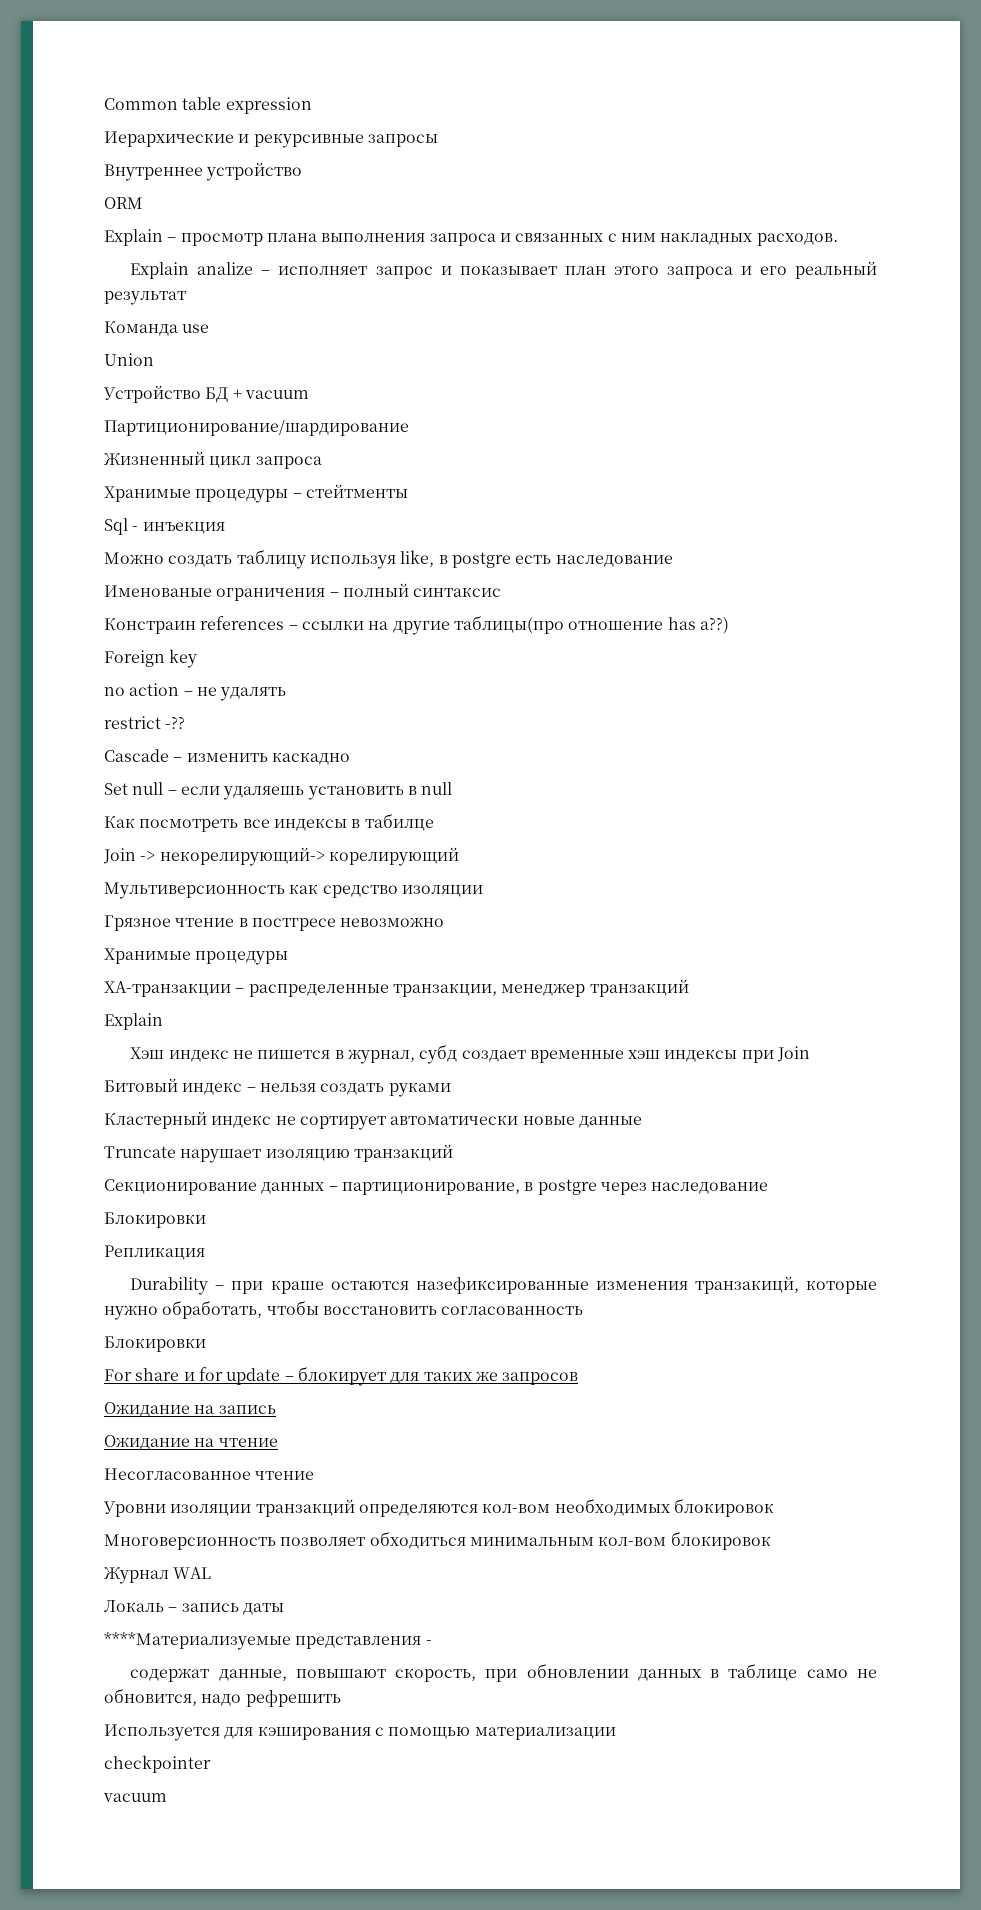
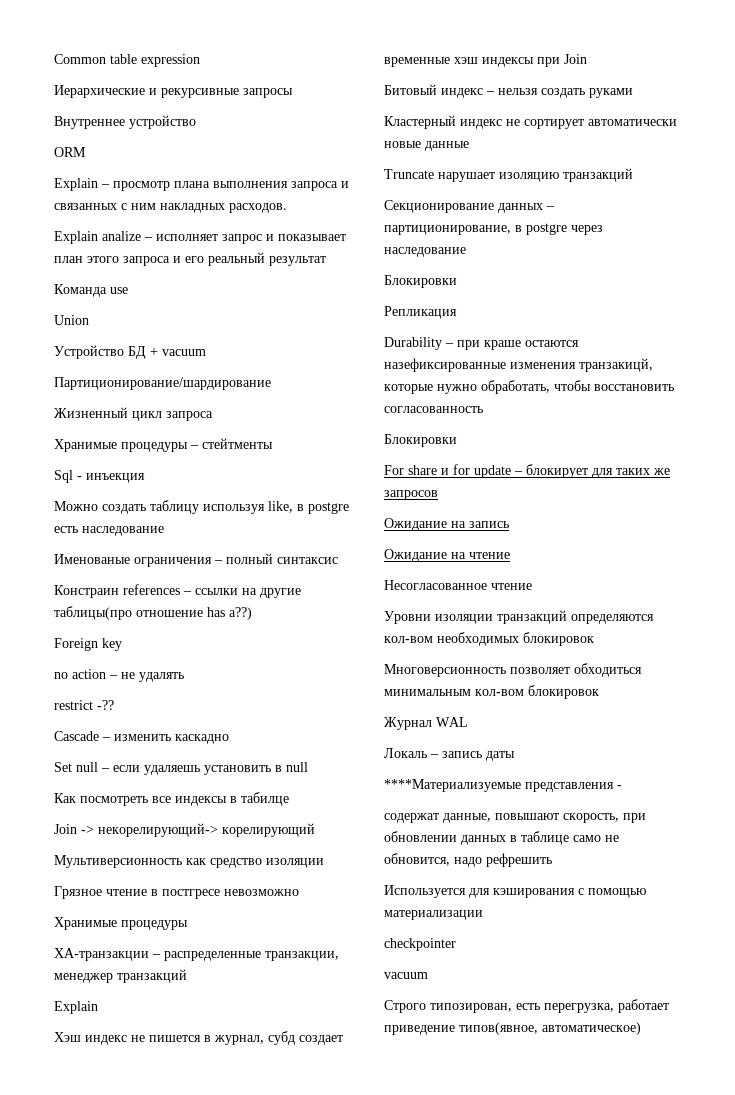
(167, 1797) none -> [384,999,669,1013] [384,1022,641,1035] // Строго типозирован, есть перегрузка, работает приведение типов(явное, автоматическое)

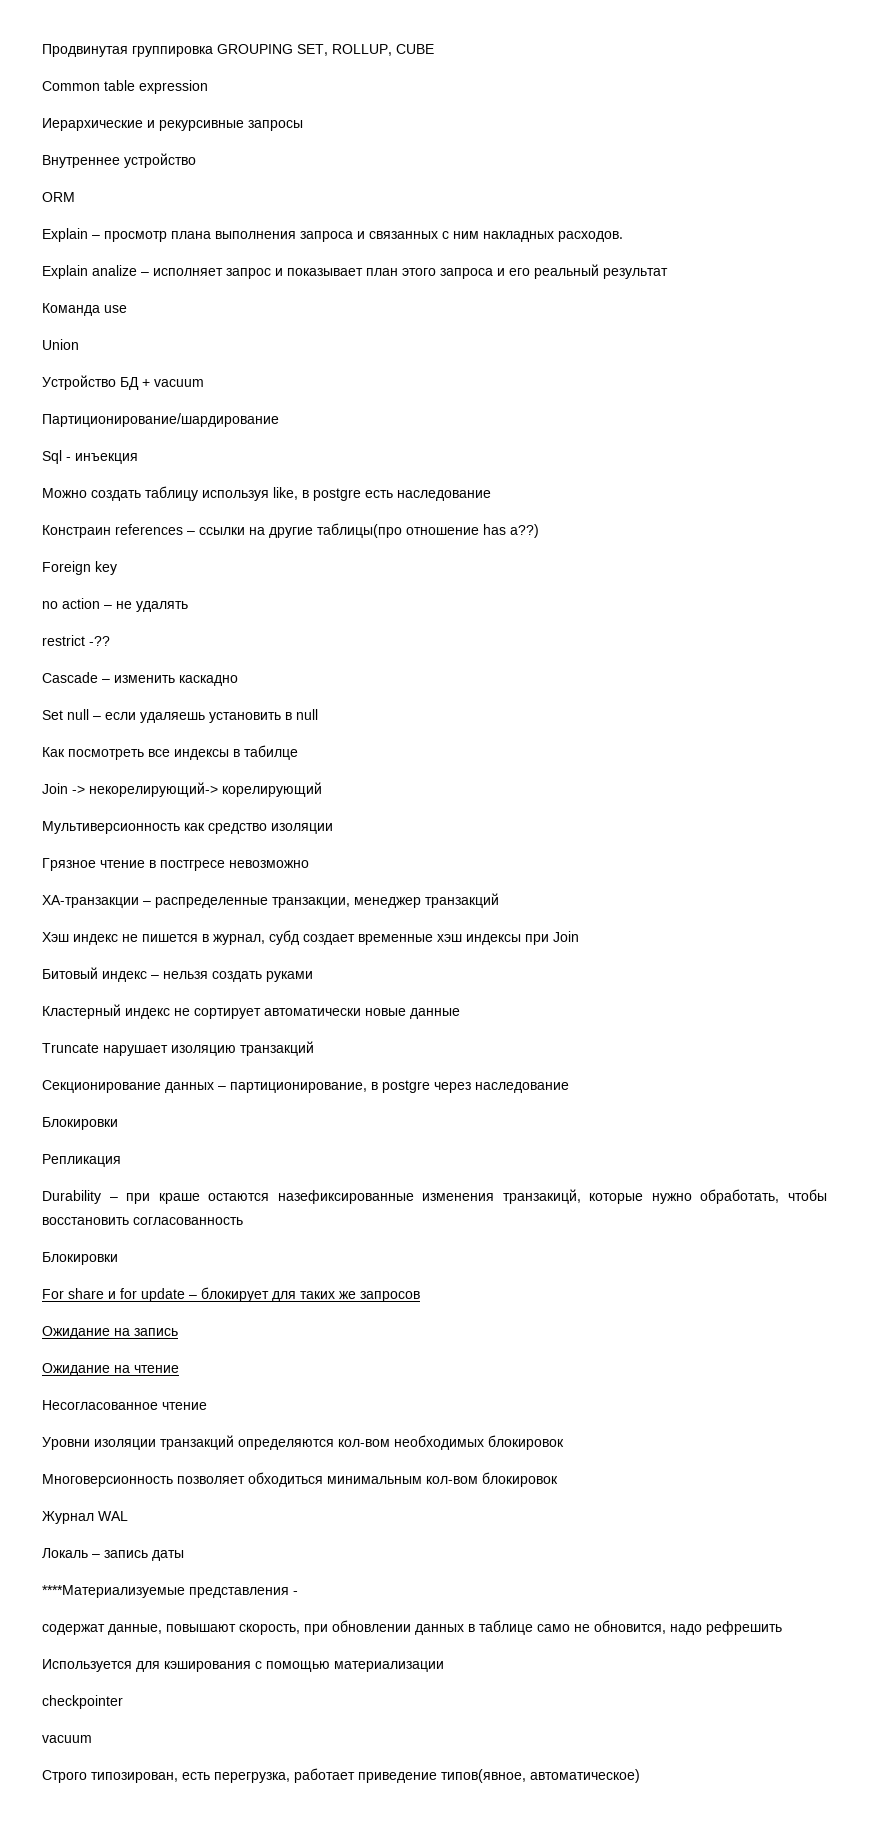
(54, 59) none -> [42,44,434,57] Продвинутая группировка GROUPING SET, ROLLUP, CUBE //
[54,407,213,421] [54,438,273,452] // Жизненный цикл запроса // Хранимые процедуры – стейтменты -> (279, 420) none
[54,553,338,567] // Именованые ограничения – полный синтаксис -> (491, 495) none
[54,917,188,930] // Хранимые процедуры -> (309, 864) none
[54,1001,98,1014] // Explain -> (499, 900) none

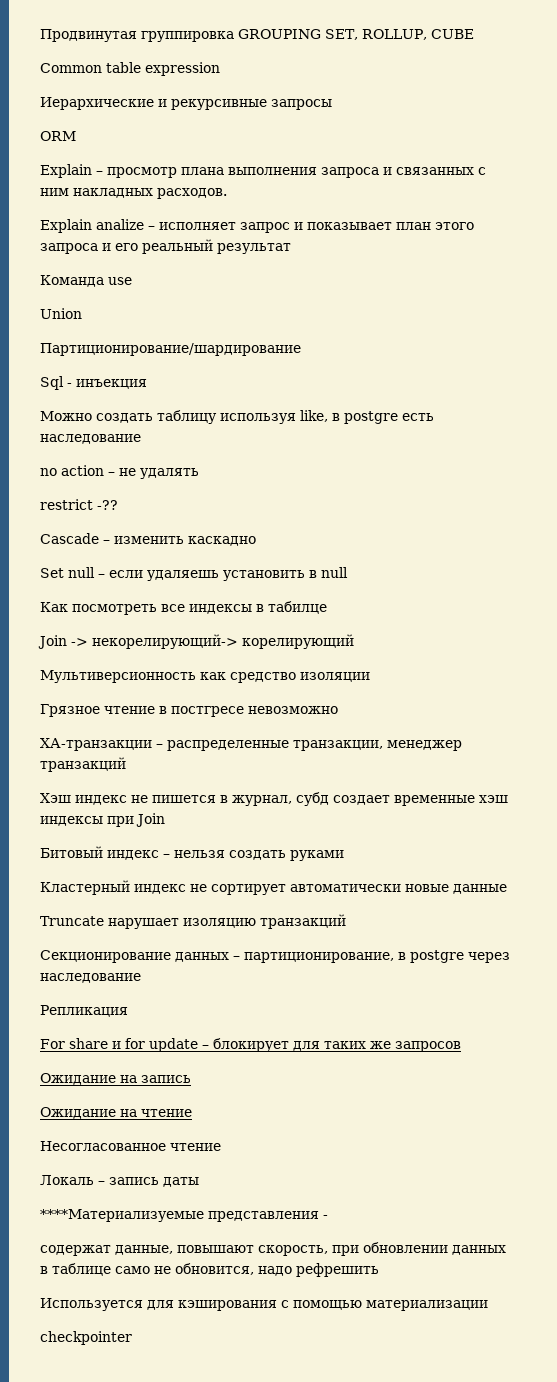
[42,153,196,168] // Внутреннее устройство -> (332, 104) none
[42,375,204,390] // Устройство БД + vacuum -> (82, 313) none
[42,523,539,538] [42,561,117,575] // Констраин references – ссылки на другие таблицы(про отношение has a??) // Foreign key -> (141, 439) none
[42,1117,118,1130] // Блокировки -> (141, 978) none
[42,1189,827,1204] [42,1217,243,1225] [42,1252,118,1265] // Durability – при краше остаются назефиксированные изменения транзакицй, которые нужно обработать, чтобы восстановить согласованность // Блокировки -> (128, 1011) none
[42,1435,564,1450] [42,1472,558,1487] [42,1511,128,1524] // Уровни изоляции транзакций определяются кол-вом необходимых блокировок // Многоверсионность позволяет обходиться минимальным кол-вом блокировок // Журнал WAL -> (221, 1147) none
[42,1735,92,1743] [42,1768,640,1783] // vacuum // Строго типозирован, есть перегрузка, работает приведение типов(явное, автоматическое) -> (132, 1338) none

